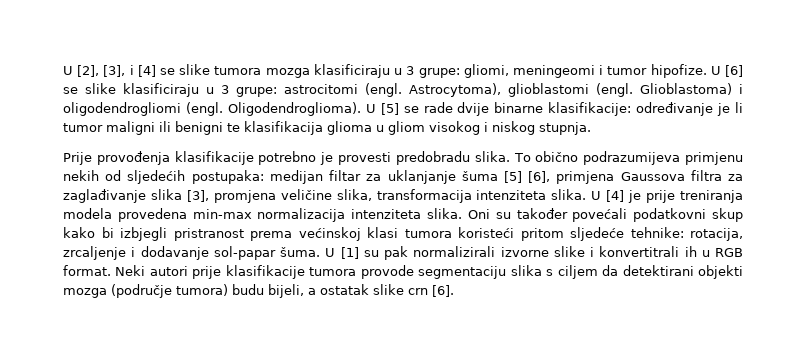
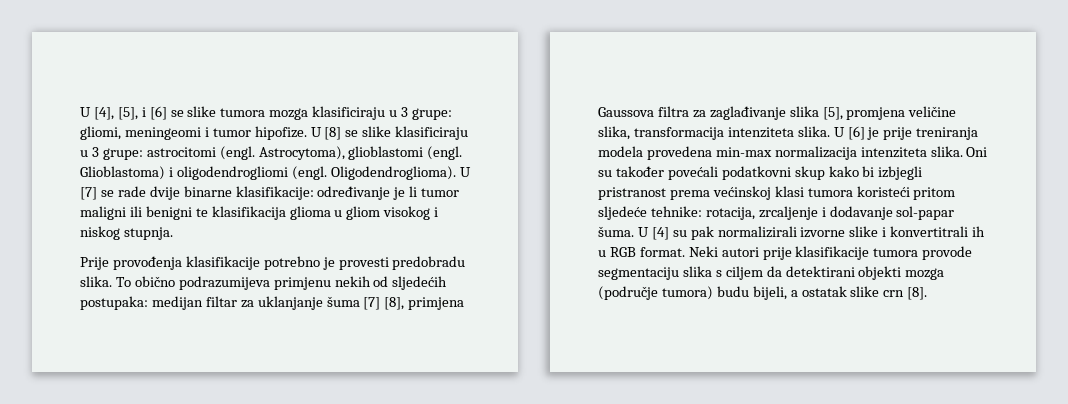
[63,65,156,77] U [2], [3], i [4] -> [80,106,167,120] U [4], [5], i [6]
[725,65,744,77] [6] -> [324,127,342,140] [8]
[380,103,399,115] [5] -> [80,187,97,200] [7]
[503,171,551,183] [5] [6], -> [363,297,405,310] [7] [8],
[186,190,209,202] [3], -> [822,107,843,120] [5],
[606,190,625,202] [4] -> [847,126,865,140] [6]
[340,247,359,259] [1] -> [651,227,669,240] [4]
[432,285,454,297] [6]. -> [907,287,928,300] [8].

